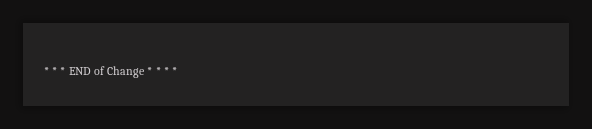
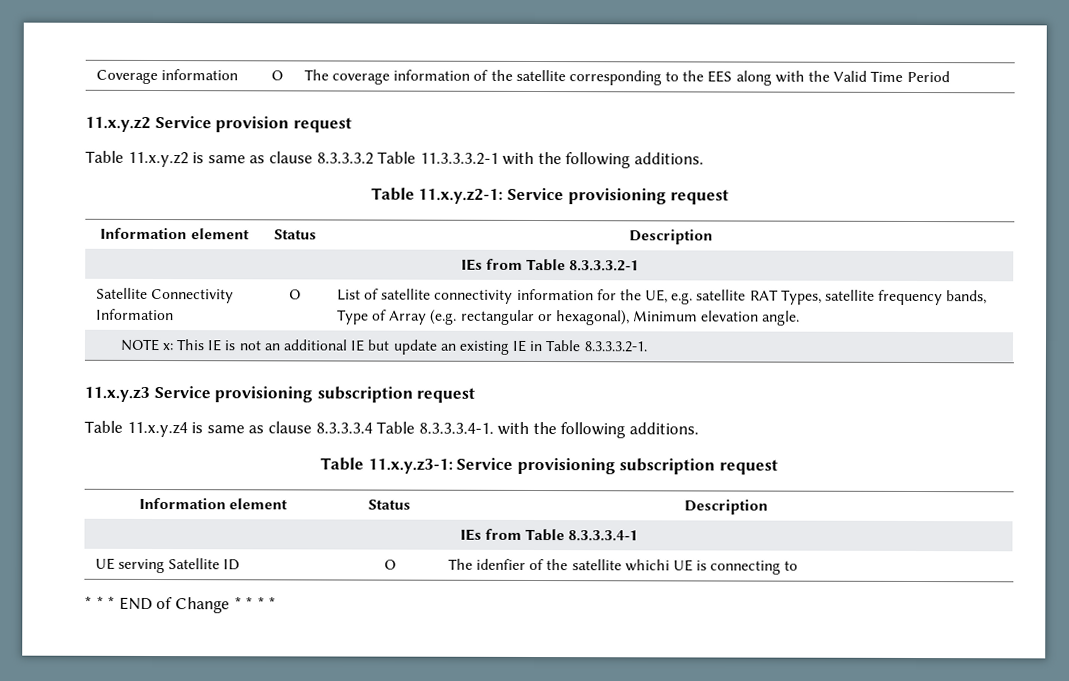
(44, 71) none -> [95,69,238,85] [270,70,283,81] [303,69,950,86] [85,116,352,133] [85,150,705,169] [370,187,730,205] [100,227,250,240] [273,229,317,240] [628,229,713,245] [460,258,640,272] [95,287,234,304] [95,308,174,321] [289,289,301,300] [336,288,988,306] [336,309,801,326] [119,338,647,355] [84,386,476,403] [84,420,700,439] [320,457,778,475] [138,497,289,510] [368,499,411,510] [683,499,768,515] [459,528,639,542] [94,557,241,574] [383,559,396,570] [447,558,799,575] Coverage information | O | The coverage information of the satellite corresponding to the EES along with the Valid Time Period // 11.x.y.z2 Service provision request // Table 11.x.y.z2 is same as clause 8.3.3.3.2 Table 11.3.3.3.2-1 with the following additions. // Table 11.x.y.z2-1: Service provisioning request // Information element | Status | Description // IEs from Table 8.3.3.3.2-1 // Satellite Connectivity Information | O | List of satellite connectivity information for the UE, e.g. satellite RAT Types, satellite frequency bands, Type of Array (e.g. rectangular or hexagonal), Minimum elevation angle. // NOTE x: This IE is not an additional IE but update an existing IE in Table 8.3.3.3.2-1. // 11.x.y.z3 Service provisioning subscription request // Table 11.x.y.z4 is same as clause 8.3.3.3.4 Table 8.3.3.3.4-1. with the following additions. // Table 11.x.y.z3-1: Service provisioning subscription request // Information element | Status | Description // IEs from Table 8.3.3.3.4-1 // UE serving Satellite ID | O | The idenfier of the satellite whichi UE is connecting to //

